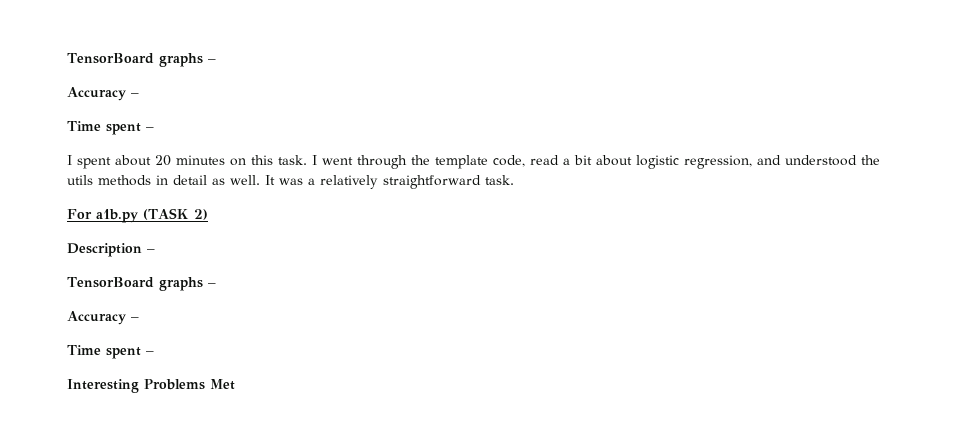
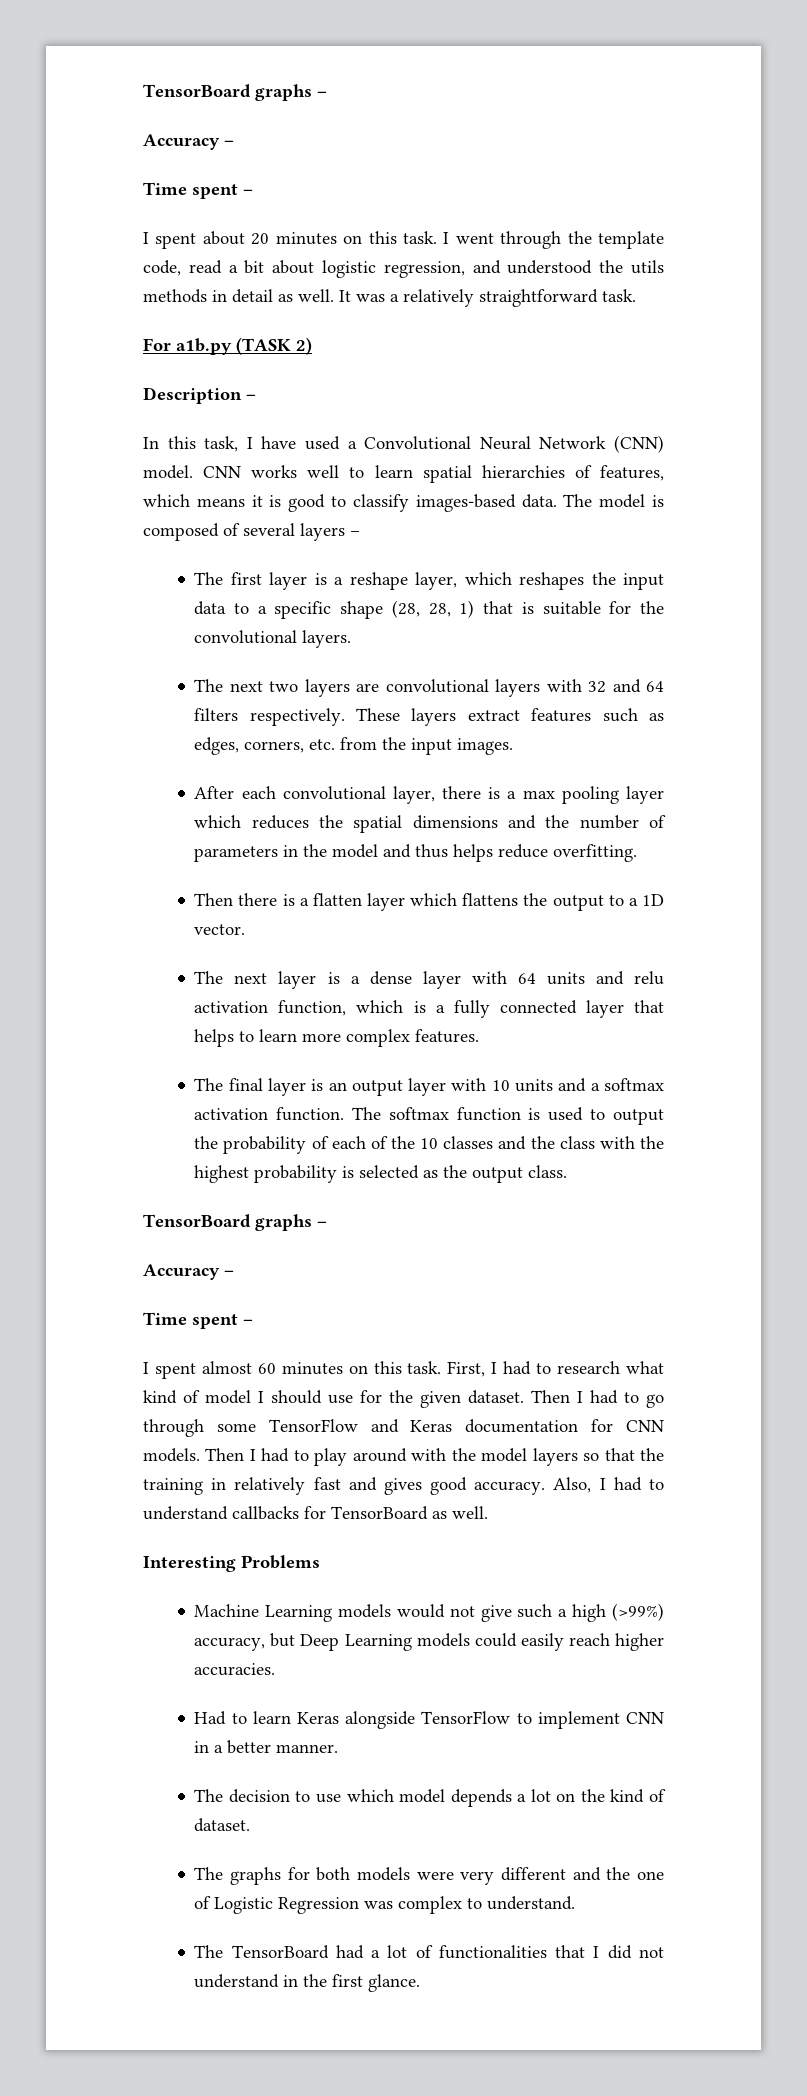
[67,277,216,291] [67,311,139,325] [67,345,154,359] [67,379,235,393] // TensorBoard graphs – // Accuracy – // Time spent – // Interesting Problems Met -> [143,435,664,453] [143,465,664,483] [143,494,664,512] [143,523,360,541] [194,572,665,590] [194,600,665,619] [194,630,352,648] [194,679,665,697] [194,708,664,726] [194,737,514,755] [194,786,664,804] [194,815,667,833] [194,844,638,862] [194,893,664,911] [194,924,246,935] [194,971,664,989] [194,1000,665,1018] [194,1029,480,1047] [194,1078,664,1096] [194,1107,665,1125] [194,1136,664,1154] [194,1165,568,1183] [143,1214,327,1231] [143,1264,234,1280] [143,1312,253,1329] [143,1361,664,1379] [143,1390,664,1408] [143,1419,664,1437] [143,1448,664,1466] [143,1477,664,1495] [143,1506,488,1520] [143,1555,320,1572] [194,1603,664,1622] [194,1633,665,1651] [194,1663,276,1676] [194,1711,664,1729] [194,1740,339,1754] [194,1789,666,1807] [194,1818,251,1832] [194,1867,664,1885] [194,1896,576,1914] [194,1945,665,1959] [194,1974,421,1992] // In this task, I have used a Convolutional Neural Network (CNN) model. CNN works well to learn spatial hierarchies of features, which means it is good to classify images-based data. The model is composed of several layers – // The first layer is a reshape layer, which reshapes the input data to a specific shape (28, 28, 1) that is suitable for the convolutional layers. // The next two layers are convolutional layers with 32 and 64 filters respectively. These layers extract features such as edges, corners, etc. from the input images. // After each convolutional layer, there is a max pooling layer which reduces the spatial dimensions and the number of parameters in the model and thus helps reduce overfitting. // Then there is a flatten layer which flattens the output to a 1D vector. // The next layer is a dense layer with 64 units and relu activation function, which is a fully connected layer that helps to learn more complex features. // The final layer is an output layer with 10 units and a softmax activation function. The softmax function is used to output the probability of each of the 10 classes and the class with the highest probability is selected as the output class. // TensorBoard graphs – // Accuracy – // Time spent – // I spent almost 60 minutes on this task. First, I had to research what kind of model I should use for the given dataset. Then I had to go through some TensorFlow and Keras documentation for CNN models. Then I had to play around with the model layers so that the training in relatively fast and gives good accuracy. Also, I had to understand callbacks for TensorBoard as well. // Interesting Problems // Machine Learning models would not give such a high (>99%) accuracy, but Deep Learning models could easily reach higher accuracies. // Had to learn Keras alongside TensorFlow to implement CNN in a better manner. // The decision to use which model depends a lot on the kind of dataset. // The graphs for both models were very different and the one of Logistic Regression was complex to understand. // The TensorBoard had a lot of functionalities that I did not understand in the first glance.

